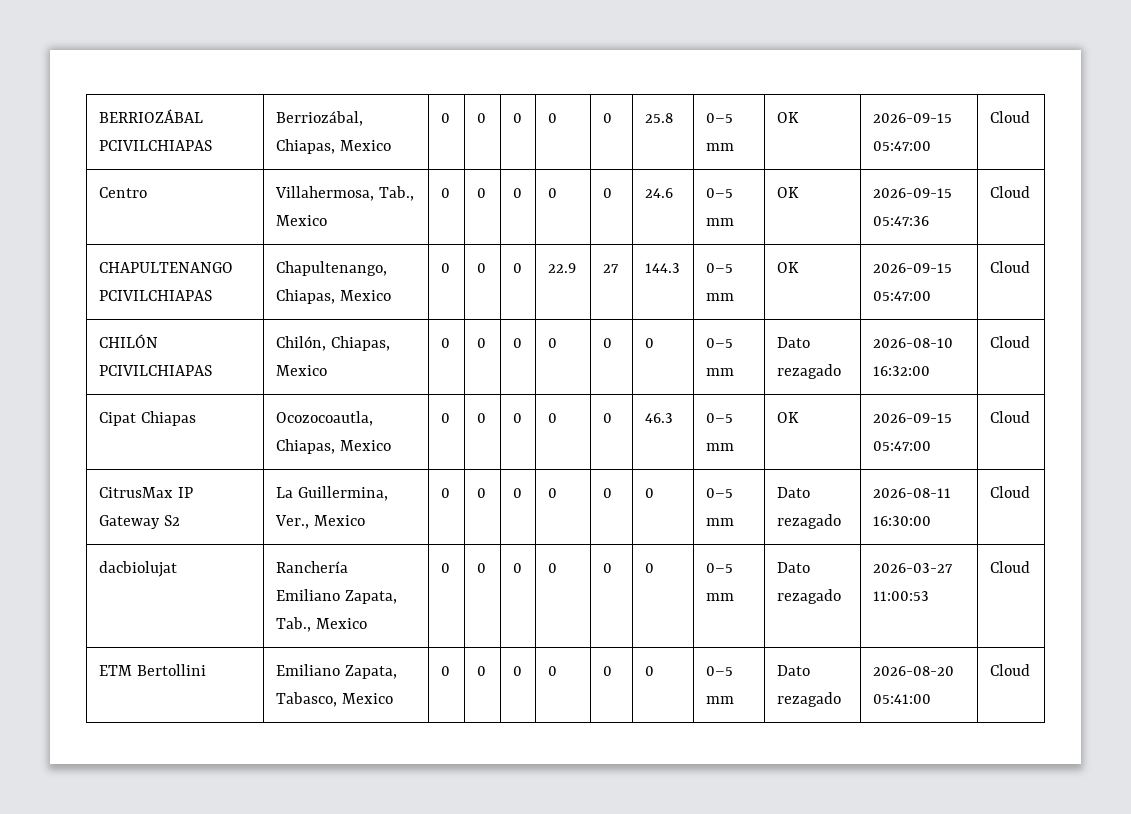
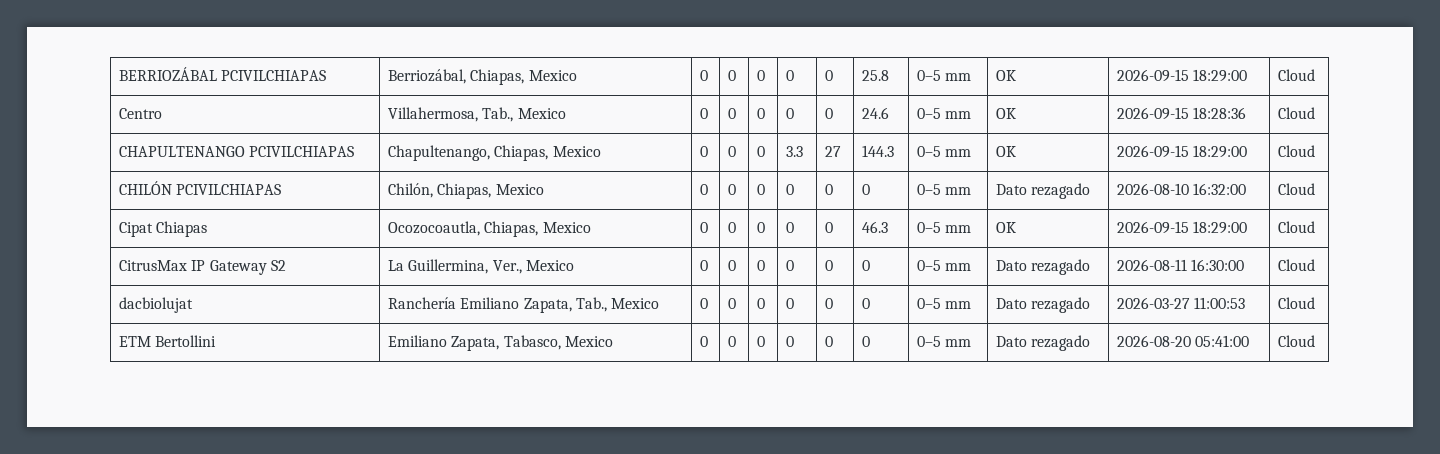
[872,141,931,151] 05:47:00 -> [1193,69,1248,82] 18:29:00
[872,216,929,226] 05:47:36 -> [1193,107,1247,119] 18:28:36
[547,263,576,273] 22.9 -> [786,146,804,157] 3.3
[872,291,931,301] 05:47:00 -> [1193,145,1248,158] 18:29:00
[872,441,931,451] 05:47:00 -> [1193,221,1248,234] 18:29:00

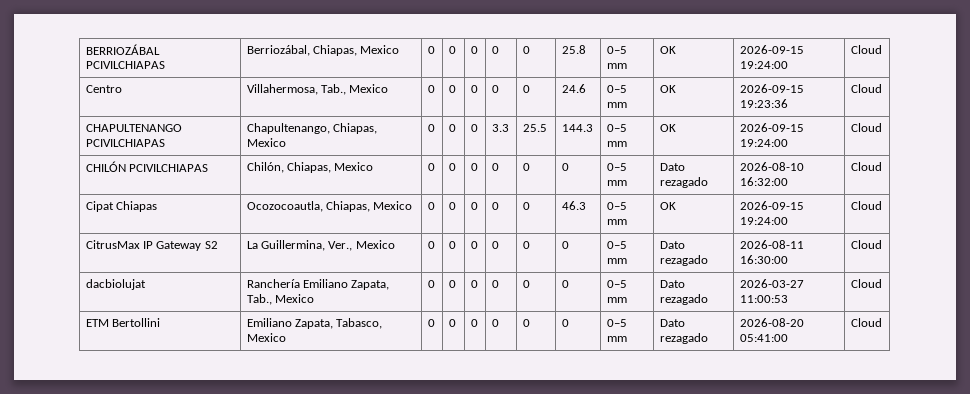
[1193,69,1248,82] 18:29:00 -> [739,61,788,69] 19:24:00
[1193,107,1247,119] 18:28:36 -> [739,99,788,108] 19:23:36
[825,146,842,157] 27 -> [522,124,547,132] 25.5
[1193,145,1248,158] 18:29:00 -> [739,139,788,147] 19:24:00
[1193,221,1248,234] 18:29:00 -> [739,217,788,225] 19:24:00

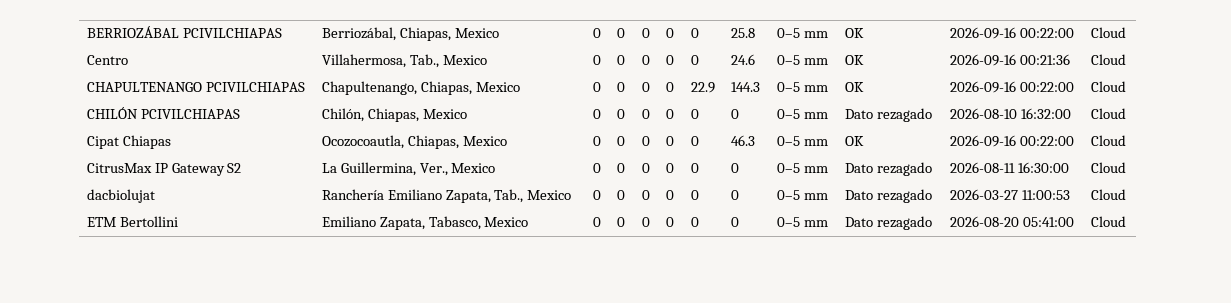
[739,45,804,54] [739,61,788,69] 2026-09-15 19:24:00 -> [949,27,1074,39] 2026-09-16 00:22:00
[739,84,804,93] [739,99,788,108] 2026-09-15 19:23:36 -> [949,54,1070,66] 2026-09-16 00:21:36
[491,124,509,132] [522,124,547,132] 3.3 | 25.5 -> [665,82,674,92] [690,82,715,93] 0 | 22.9
[739,123,804,132] [739,139,788,147] 2026-09-15 19:24:00 -> [949,81,1074,93] 2026-09-16 00:22:00
[739,201,804,210] [739,217,788,225] 2026-09-15 19:24:00 -> [949,135,1074,147] 2026-09-16 00:22:00

